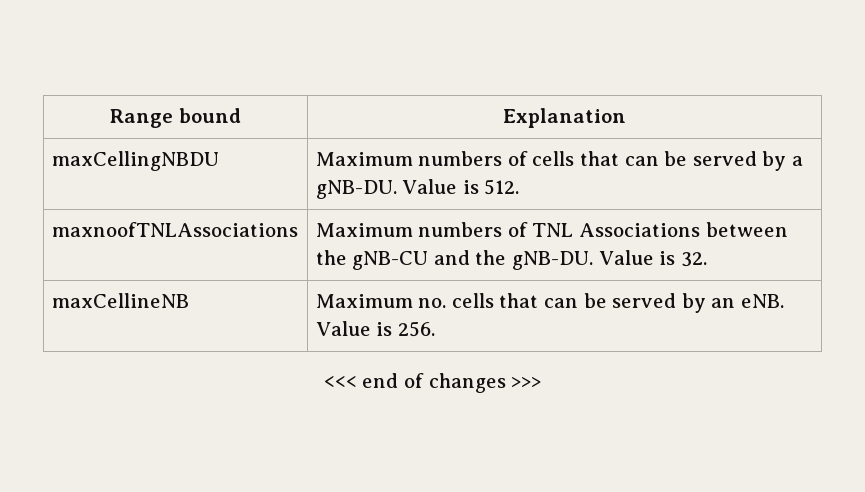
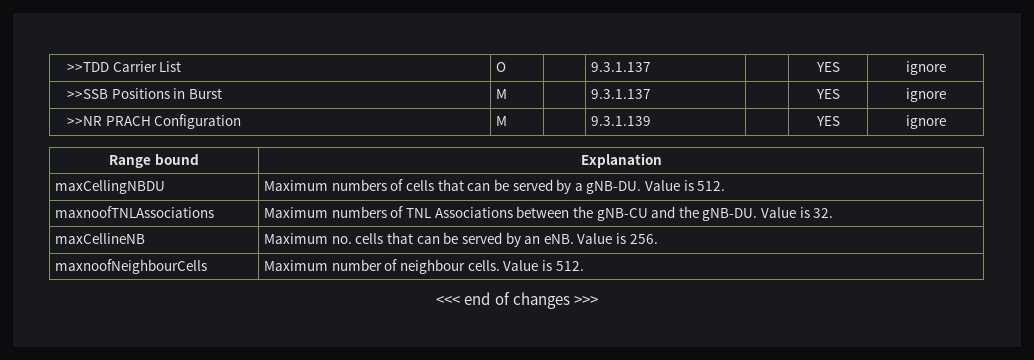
(110, 118) none -> [67,61,182,72] [496,62,507,72] [591,62,652,72] [815,62,840,72] [905,61,946,75] [67,88,222,99] [496,89,508,99] [591,89,652,99] [815,89,840,99] [905,88,946,102] [67,114,242,129] [496,116,508,126] [591,116,652,126] [815,116,840,126] [905,115,946,129] >>TDD Carrier List | O | | 9.3.1.137 | | YES | ignore // >>SSB Positions in Burst | M | | 9.3.1.137 | | YES | ignore // >>NR PRACH Configuration | M | | 9.3.1.139 | | YES | ignore //
(435, 329) none -> [55,259,208,274] [264,259,584,274] // maxnoofNeighbourCells | Maximum number of neighbour cells. Value is 512.

